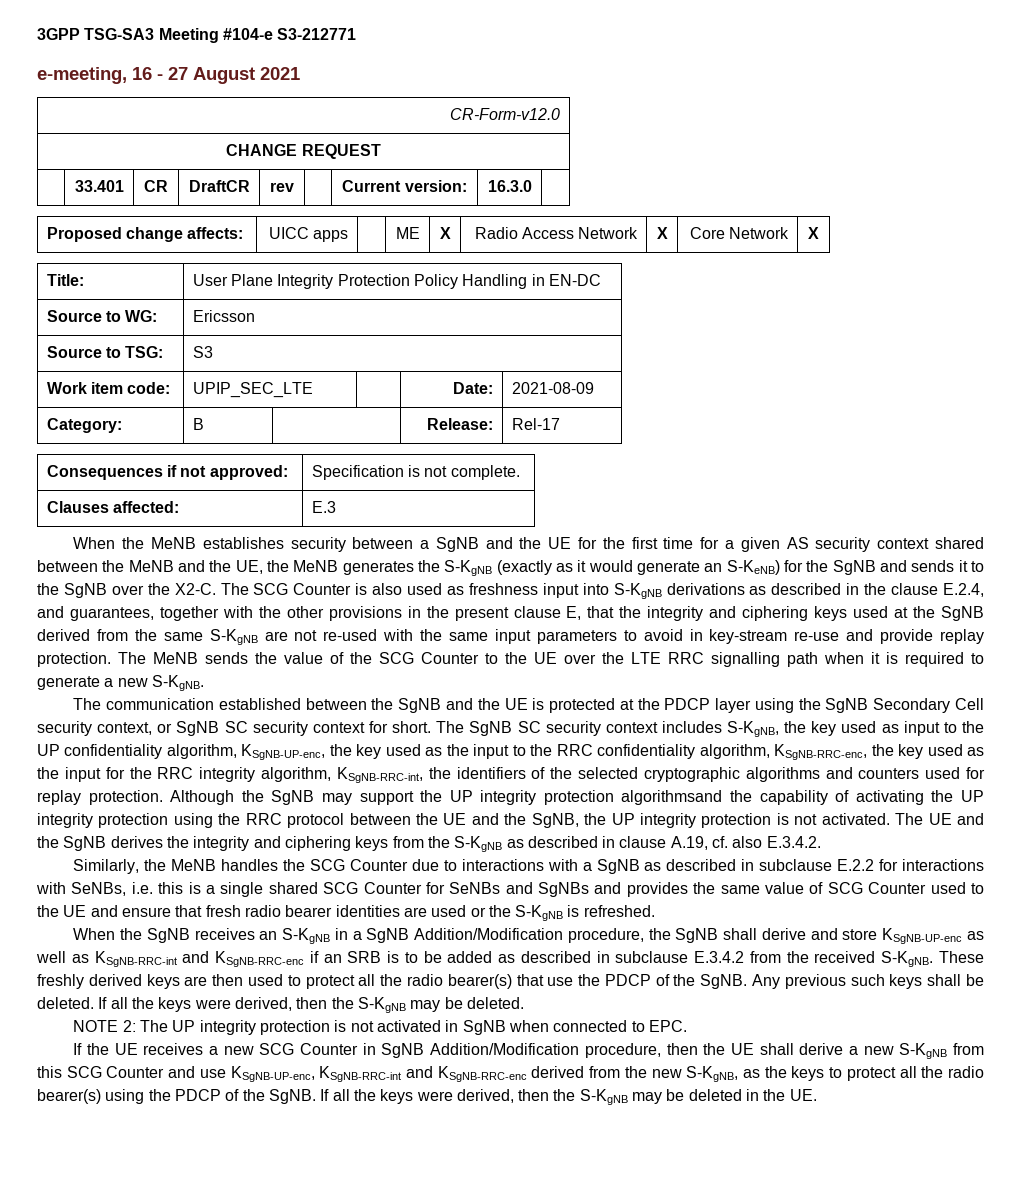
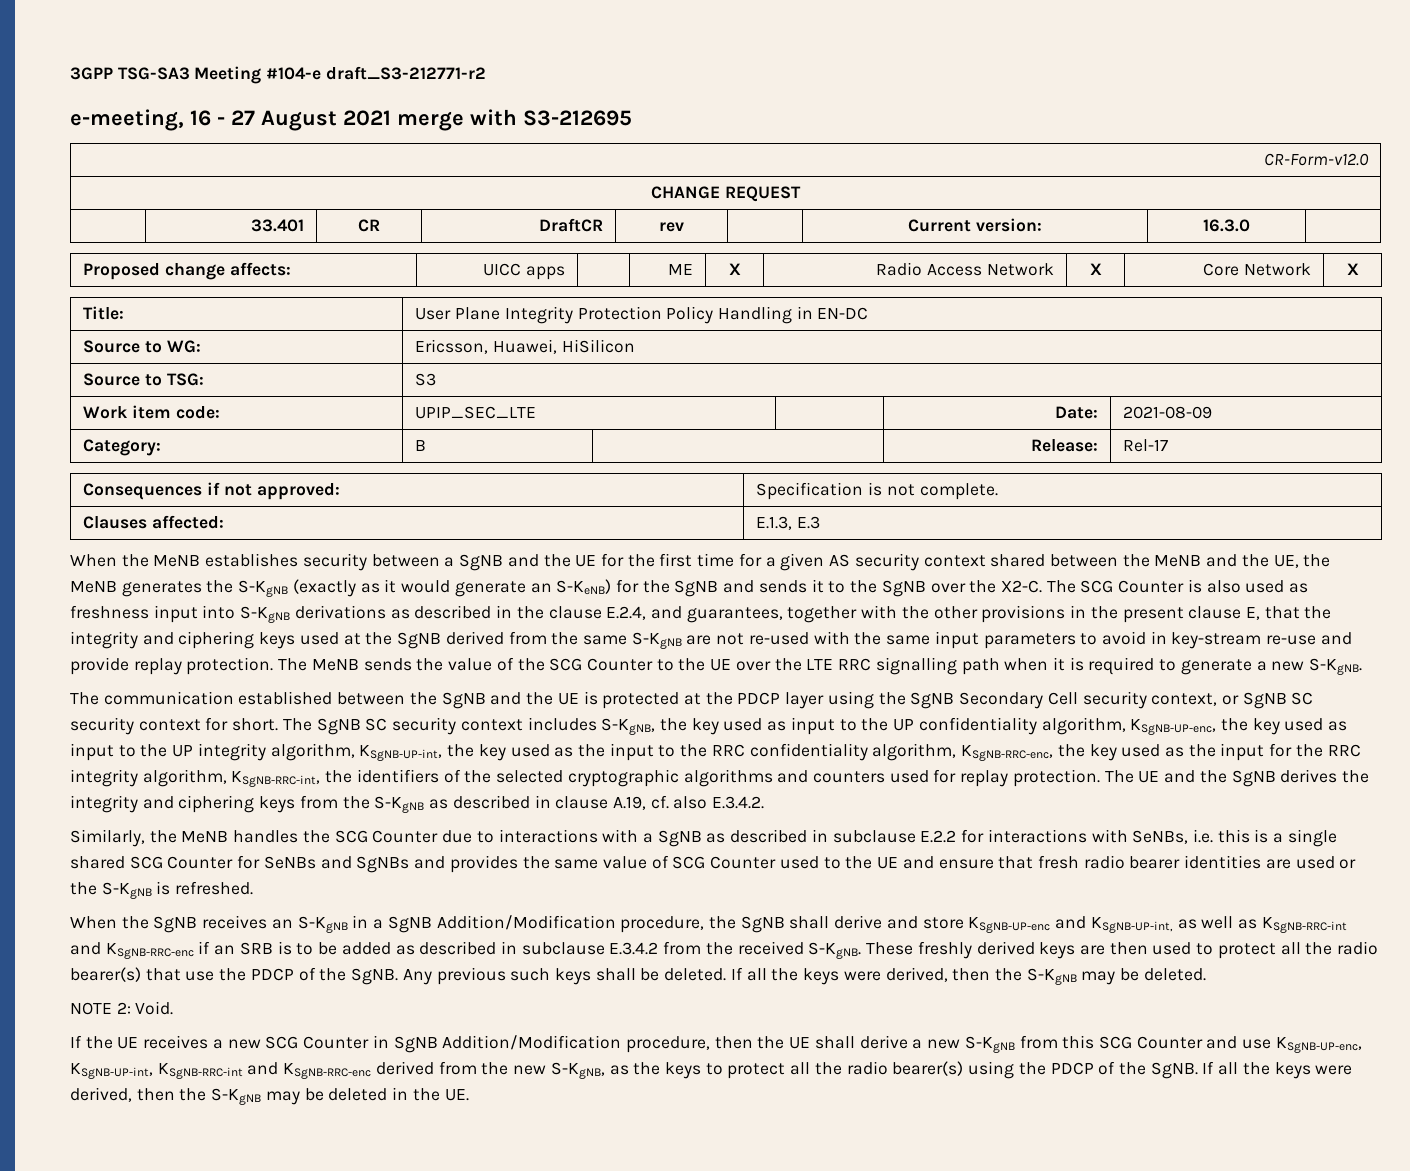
[277,28,357,40] S3-212771 -> [325,66,486,80] draft_S3-212771-r2
(300, 73) none -> [397,109,632,131] merge with S3-212695
[192,310,255,322] Ericsson -> [415,339,635,354] Ericsson, Huawei, HiSilicon
(180, 507) none -> [756,516,793,530] E.1.3,
(443, 751) none -> [70,743,574,761] input to the UP integrity algorithm, KSgNB-UP-int, the key used as
[170,790,985,805] [37,813,890,828] Although the SgNB may support the UP integrity protection algorithmsand the capability of activating the UP integrity protection using the RRC protocol between the UE and the SgNB, the UP integrity protection is not activated. -> (1100, 778) none
(963, 936) none -> [1055,916,1173,933] and KSgNB-UP-int,
[139,1020,687,1035] The UP integrity protection is not activated in SgNB when connected to EPC. -> [135,1001,174,1015] Void.
(315, 1074) none -> [70,1063,153,1079] KSgNB-UP-int,

